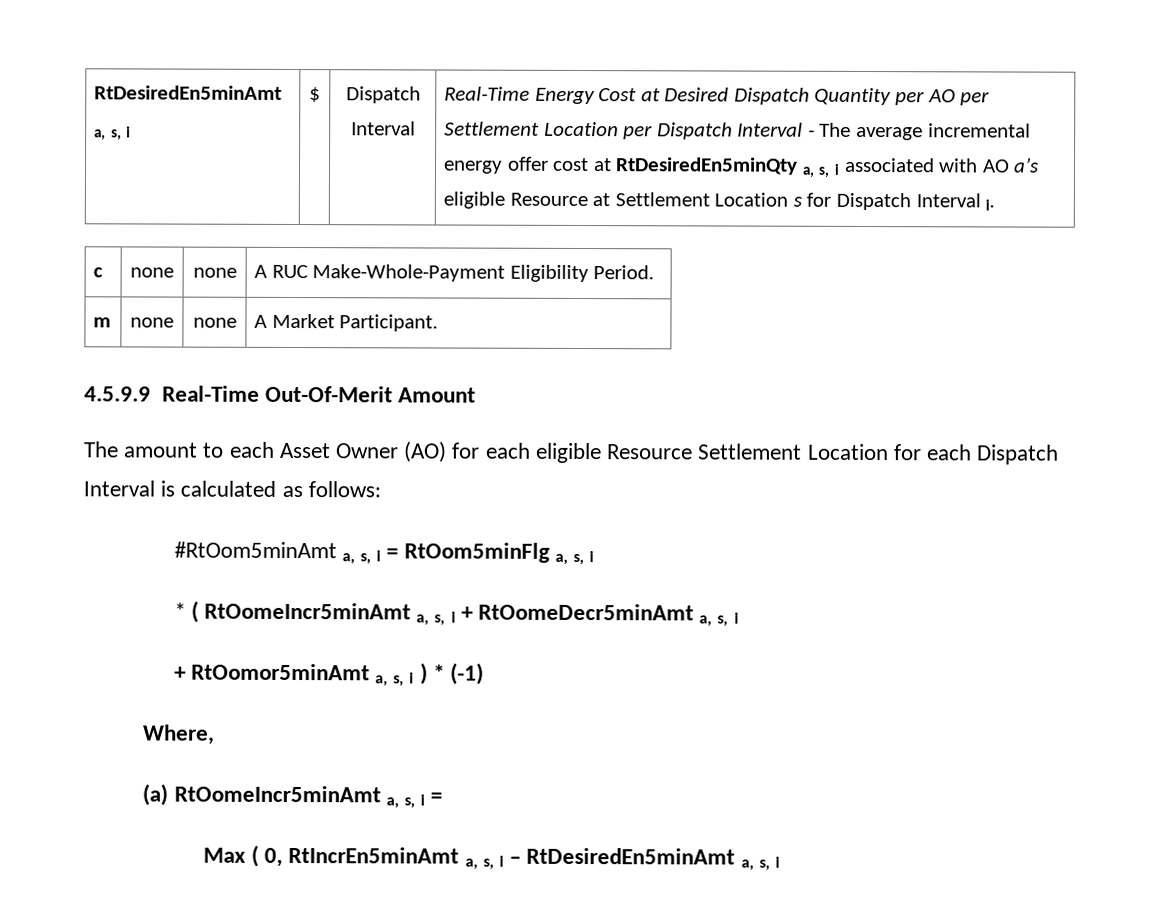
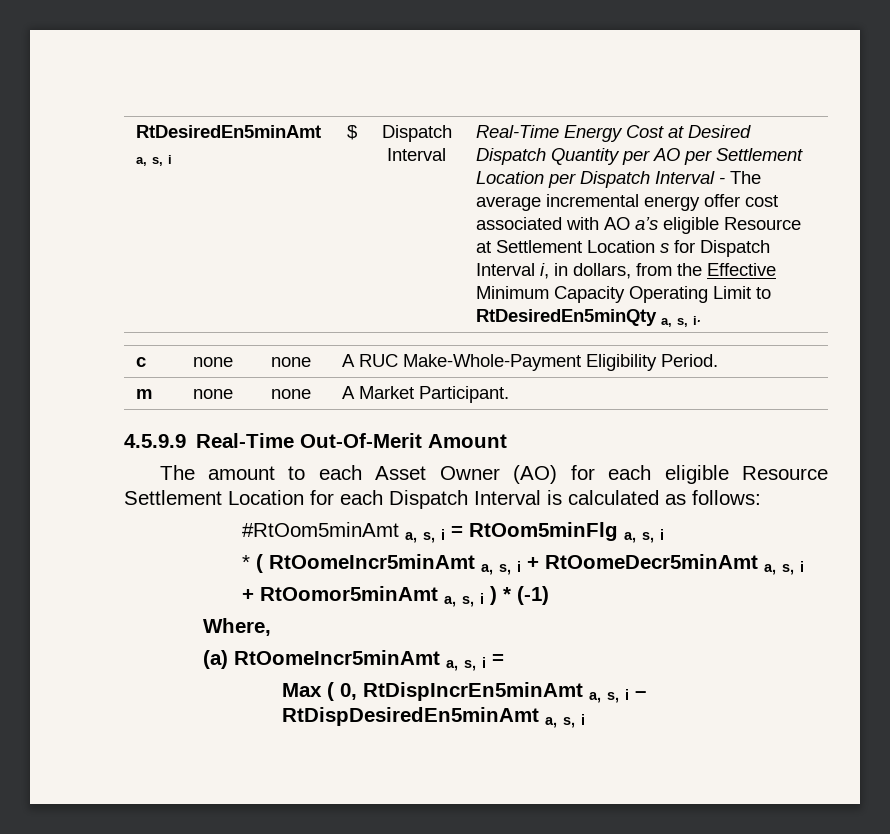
[592,157,840,178] at RtDesiredEn5minQty a, s, i -> (778, 201) none
(981, 200) none -> [539,263,776,279] [475,286,771,303] [475,309,688,327] i, in dollars, from the Effective Minimum Capacity Operating Limit to RtDesiredEn5minQty a, s,
[288,846,460,864] RtIncrEn5minAmt -> [362,682,583,701] RtDispIncrEn5minAmt
[526,847,736,865] RtDesiredEn5minAmt -> [281,707,539,726] RtDispDesiredEn5minAmt

